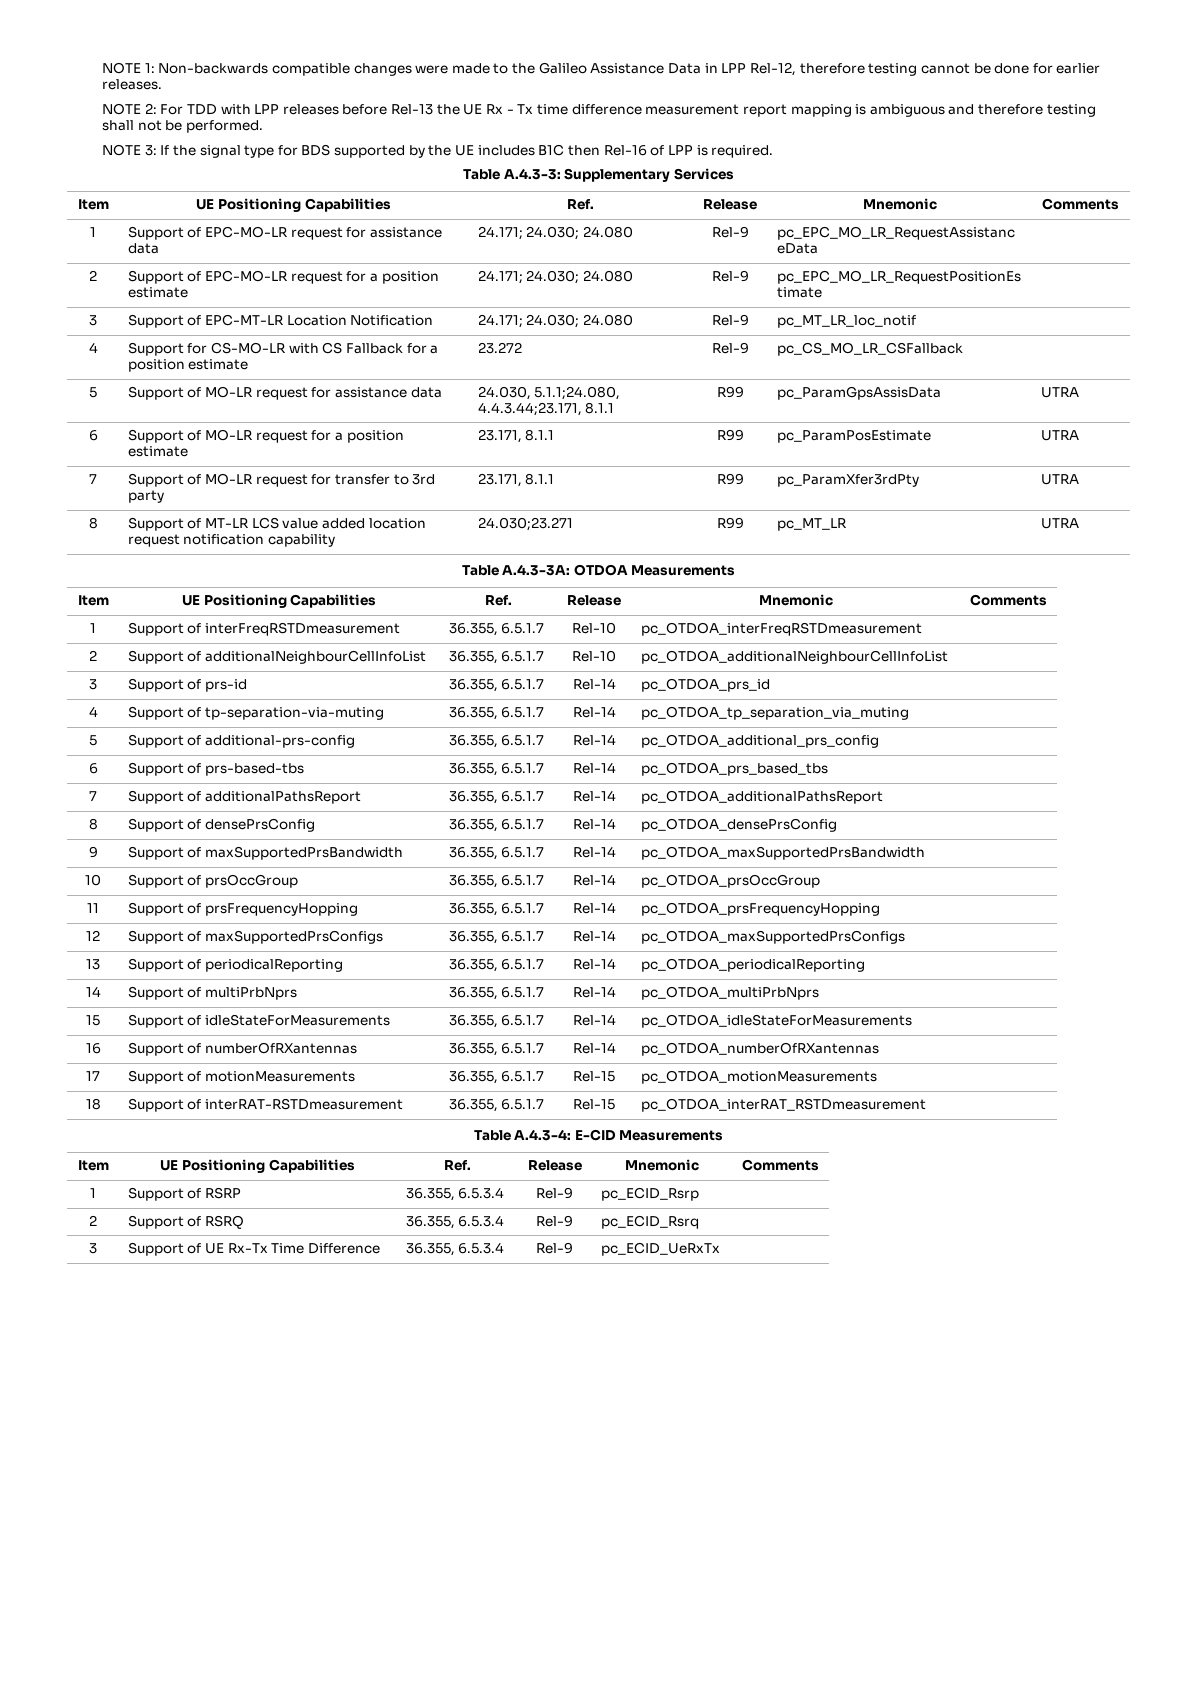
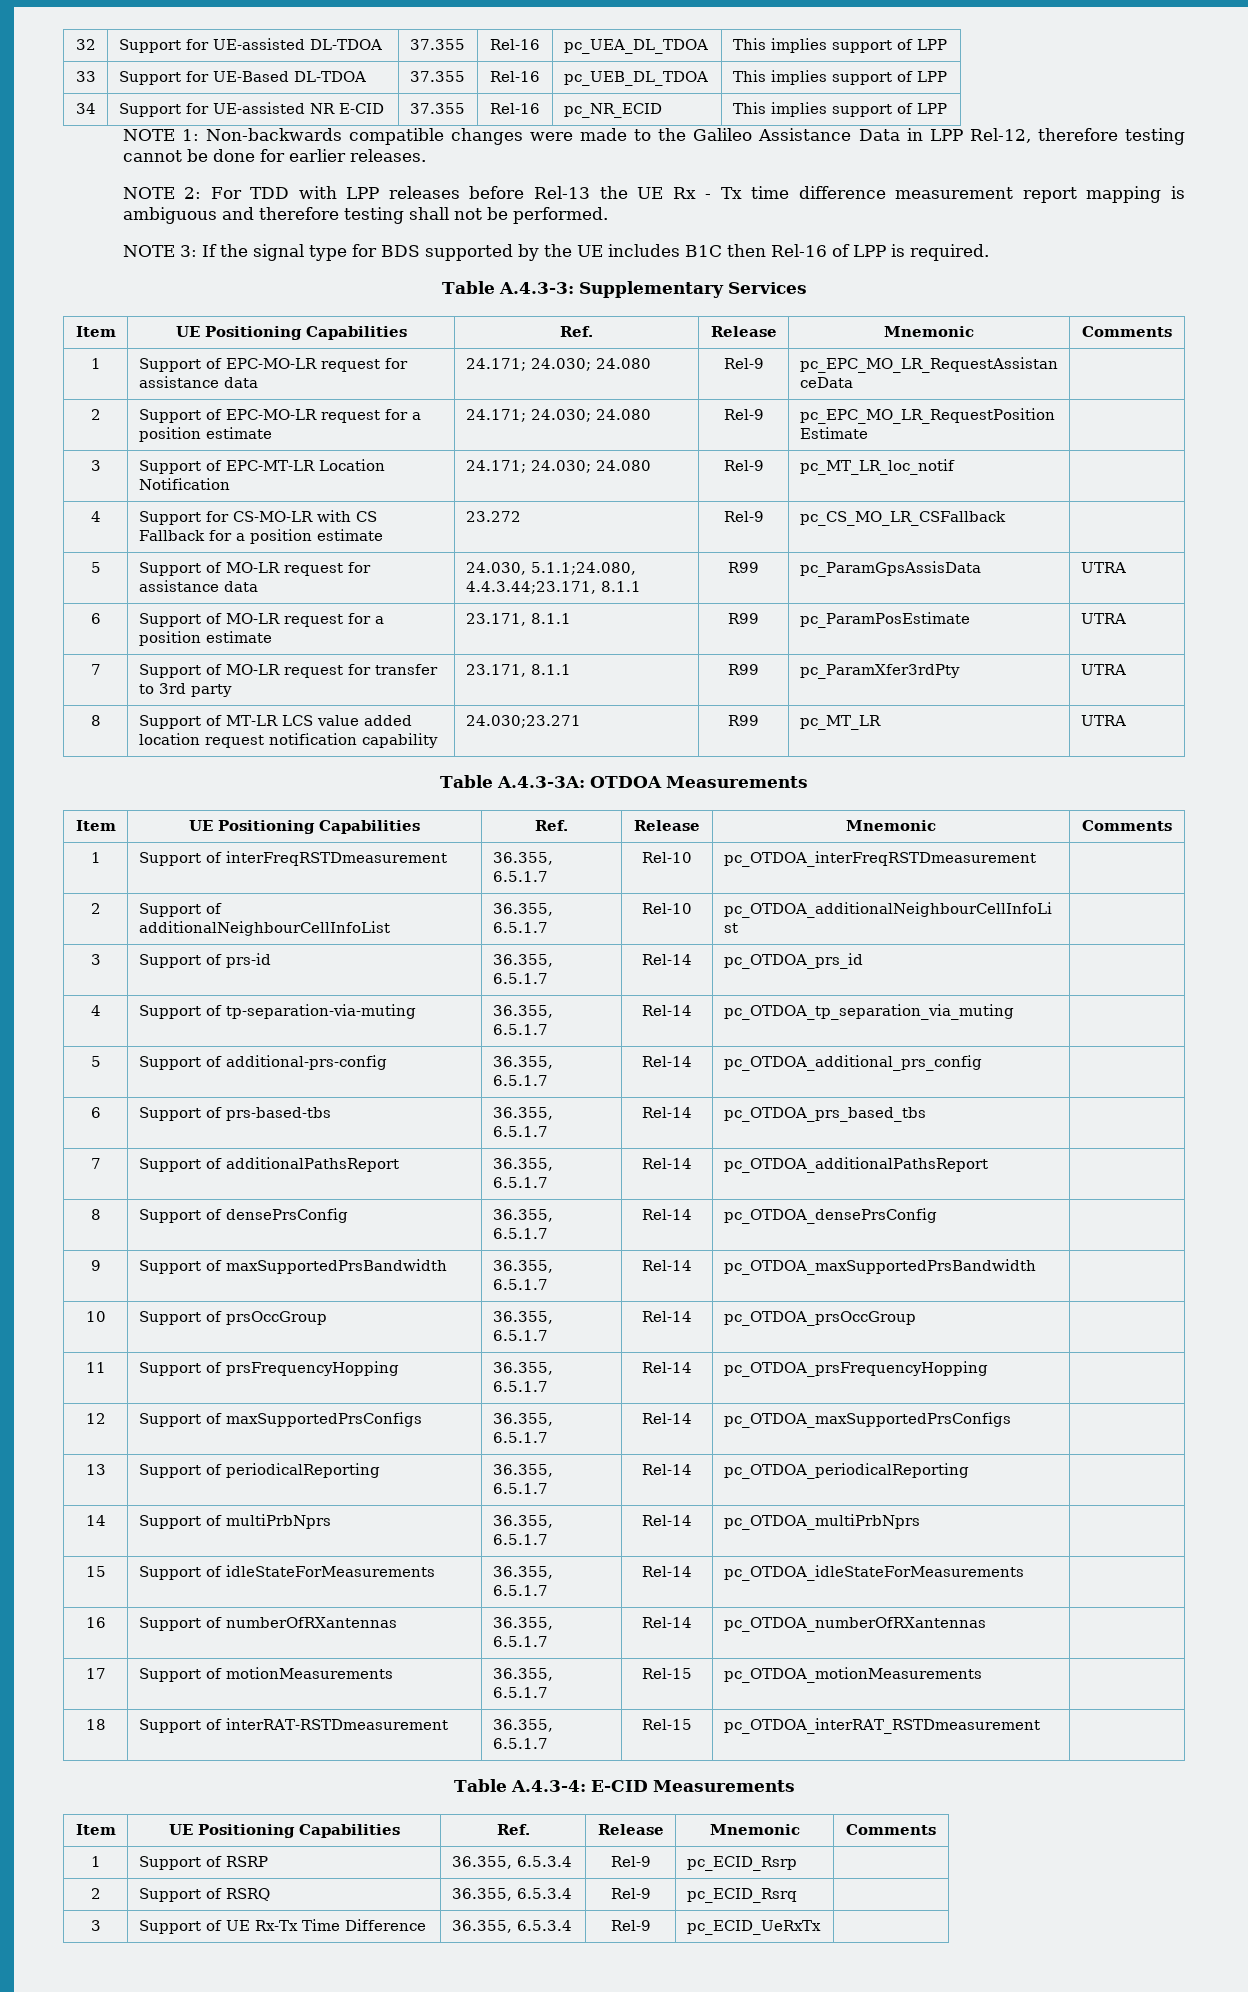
(101, 68) none -> [75,39,96,50] [118,38,382,53] [409,39,465,50] [490,39,540,50] [563,39,708,54] [732,38,947,53] [75,71,96,82] [118,71,366,85] [409,71,465,82] [490,71,540,82] [563,71,708,86] [732,70,947,85] [75,103,96,114] [118,102,384,117] [409,103,465,114] [490,103,540,114] [563,103,662,118] [732,102,947,117] 32 | Support for UE-assisted DL-TDOA | 37.355 | Rel-16 | pc_UEA_DL_TDOA | This implies support of LPP // 33 | Support for UE-Based DL-TDOA | 37.355 | Rel-16 | pc_UEB_DL_TDOA | This implies support of LPP // 34 | Support for UE-assisted NR E-CID | 37.355 | Rel-16 | pc_NR_ECID | This implies support of LPP //

